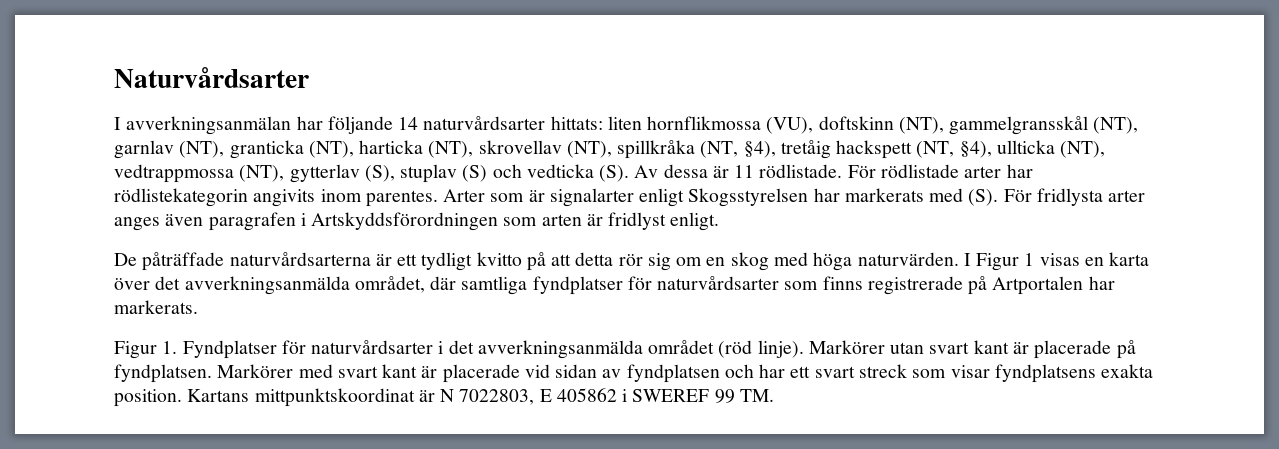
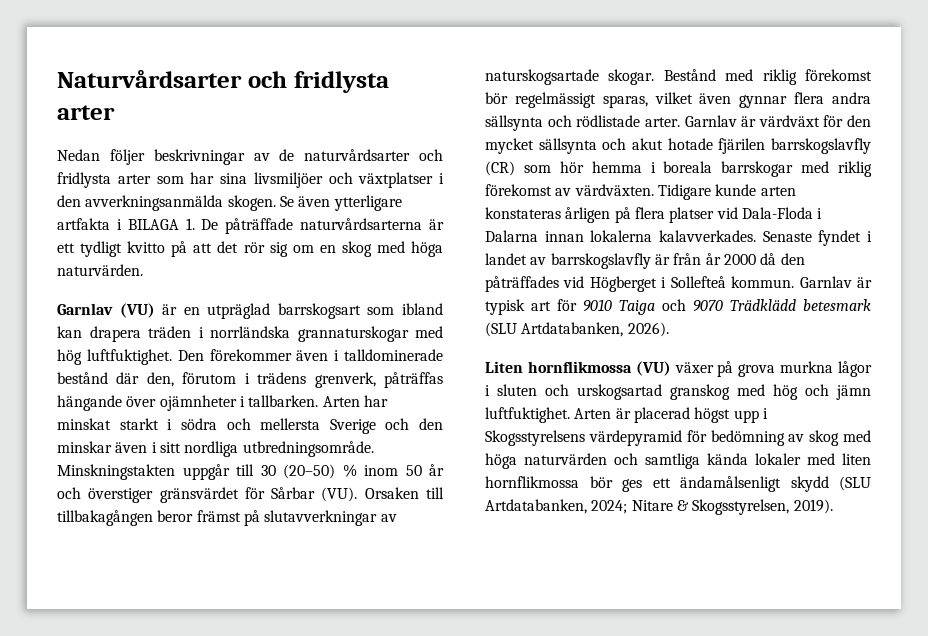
[114,116,1139,135] [114,140,1106,159] [114,164,1033,183] [114,188,1146,207] [114,212,720,231] // I avverkningsanmälan har följande 14 naturvårdsarter hittats: liten hornflikmossa (VU), doftskinn (NT), gammelgransskål (NT), garnlav (NT), granticka (NT), harticka (NT), skrovellav (NT), spillkråka (NT, §4), tretåig hackspett (NT, §4), ullticka (NT), vedtrappmossa (NT), gytterlav (S), stuplav (S) och vedticka (S). Av dessa är 11 rödlistade. För rödlistade arter har rödlistekategorin angivits inom parentes. Arter som är signalarter enligt Skogsstyrelsen har markerats med (S). För fridlysta arter anges även paragrafen i Artskyddsförordningen som arten är fridlyst enligt. // -> [247,71,389,93] [57,105,115,120] [57,149,444,165] [57,172,444,188] [57,195,402,211] [57,218,195,230] och fridlysta arter // Nedan följer beskrivningar av de naturvårdsarter och fridlysta arter som har sina livsmiljöer och växtplatser i den avverkningsanmälda skogen. Se även ytterligare artfakta i BILAGA 1.
[575,252,614,266] detta -> [217,241,239,253] det
[963,252,1150,271] [114,276,1115,295] [114,300,198,314] [114,340,1136,359] [114,364,1154,383] [114,388,774,407] I Figur 1 visas en karta över det avverkningsanmälda området, där samtliga fyndplatser för naturvårdsarter som finns registrerade på Artportalen har markerats. // Figur 1. Fyndplatser för naturvårdsarter i det avverkningsanmälda området (röd linje). Markörer utan svart kant är placerade på fyndplatsen. Markörer med svart kant är placerade vid sidan av fyndplatsen och har ett svart streck som visar fyndplatsens exakta position. Kartans mittpunktskoordinat är N 7022803, E 405862 i SWEREF 99 TM. -> [57,303,443,319] [57,326,443,342] [57,349,443,365] [57,372,443,388] [57,395,388,411] [57,418,443,434] [57,441,374,457] [57,464,444,480] [57,487,444,503] [57,510,397,526] [485,69,872,85] [485,92,871,108] [485,115,871,131] [485,138,871,154] [485,161,872,177] [485,184,796,200] [485,207,823,223] [485,230,872,246] [485,253,805,269] [485,276,872,292] [485,299,871,315] [485,322,669,337] [485,361,872,377] [485,384,871,400] [485,407,768,423] [485,430,871,446] [485,453,871,469] [485,476,871,492] [485,499,833,515] // Garnlav (VU) är en utpräglad barrskogsart som ibland kan drapera träden i norrländska grannaturskogar med hög luftfuktighet. Den förekommer även i talldominerade bestånd där den, förutom i trädens grenverk, påträffas hängande över ojämnheter i tallbarken. Arten har minskat starkt i södra och mellersta Sverige och den minskar även i sitt nordliga utbredningsområde. Minskningstakten uppgår till 30 (20–50) % inom 50 år och överstiger gränsvärdet för Sårbar (VU). Orsaken till tillbakagången beror främst på slutavverkningar av naturskogsartade skogar. Bestånd med riklig förekomst bör regelmässigt sparas, vilket även gynnar flera andra sällsynta och rödlistade arter. Garnlav är värdväxt för den mycket sällsynta och akut hotade fjärilen barrskogslavfly (CR) som hör hemma i boreala barrskogar med riklig förekomst av värdväxten. Tidigare kunde arten konstateras årligen på flera platser vid Dala-Floda i Dalarna innan lokalerna kalavverkades. Senaste fyndet i landet av barrskogslavfly är från år 2000 då den påträffades vid Högberget i Sollefteå kommun. Garnlav är typisk art för 9010 Taiga och 9070 Trädklädd betesmark (SLU Artdatabanken, 2026). // Liten hornflikmossa (VU) växer på grova murkna lågor i sluten och urskogsartad granskog med hög och jämn luftfuktighet. Arten är placerad högst upp i Skogsstyrelsens värdepyramid för bedömning av skog med höga naturvärden och samtliga kända lokaler med liten hornflikmossa bör ges ett ändamålsenligt skydd (SLU Artdatabanken, 2024; Nitare & Skogsstyrelsen, 2019).

